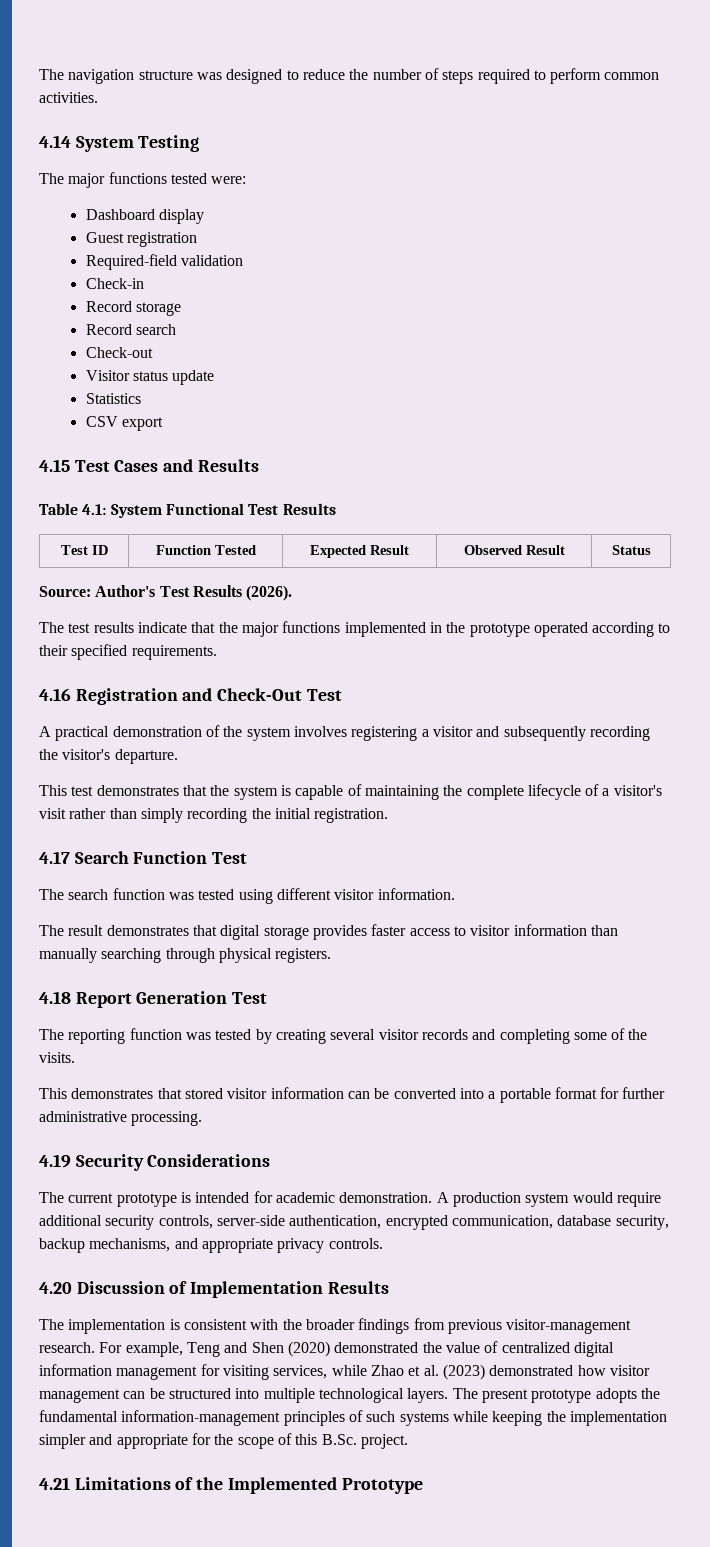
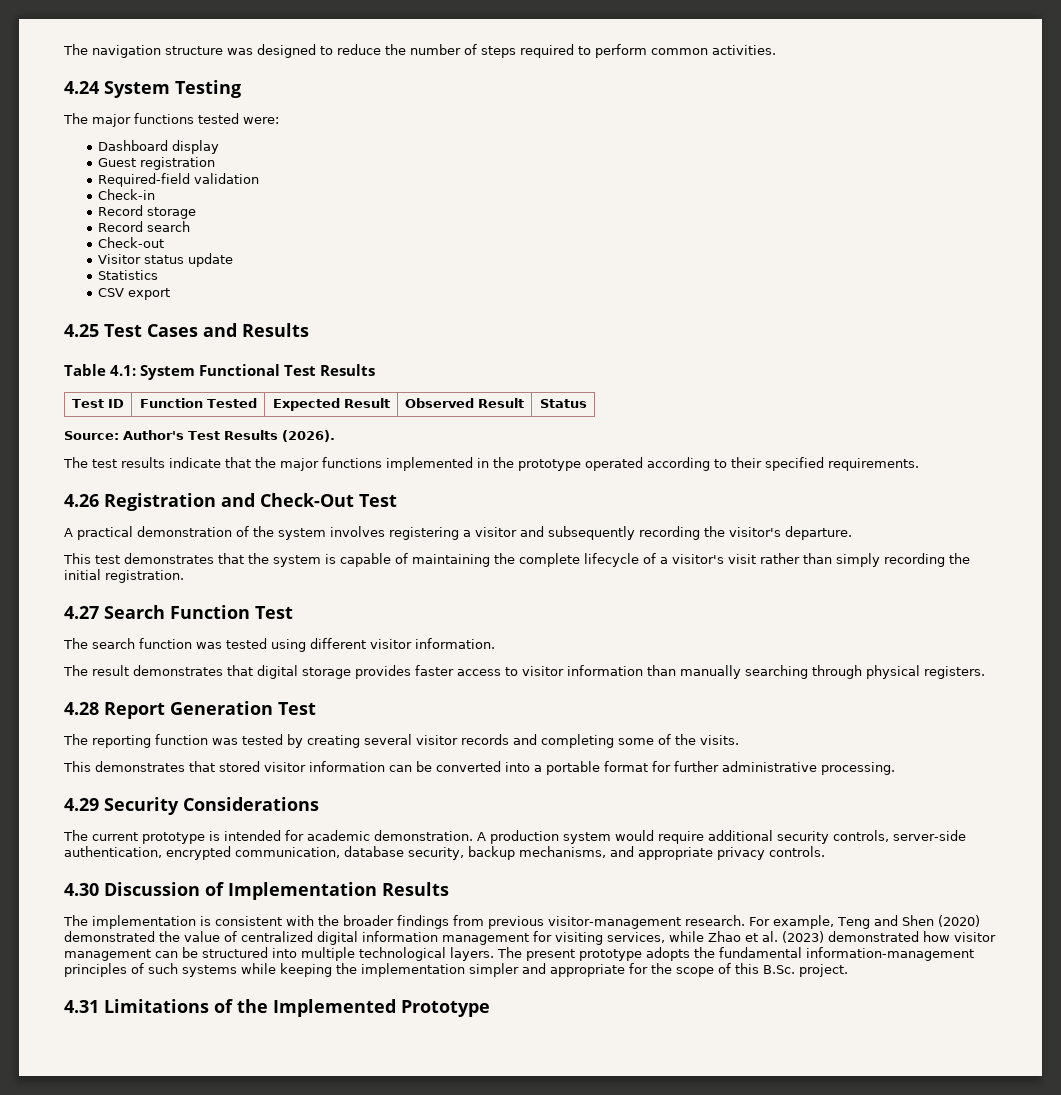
[39,135,71,148] 4.14 -> [64,81,99,94] 4.24
[39,459,70,472] 4.15 -> [64,324,99,337] 4.25
[39,688,71,701] 4.16 -> [64,494,99,507] 4.26
[39,851,70,864] 4.17 -> [64,606,99,619] 4.27
[39,991,71,1004] 4.18 -> [64,702,99,715] 4.28
[39,1154,71,1168] 4.19 -> [64,798,99,811] 4.29
[39,1282,72,1294] 4.20 -> [64,883,99,896] 4.30
[39,1477,70,1490] 4.21 -> [64,1000,99,1013] 4.31

